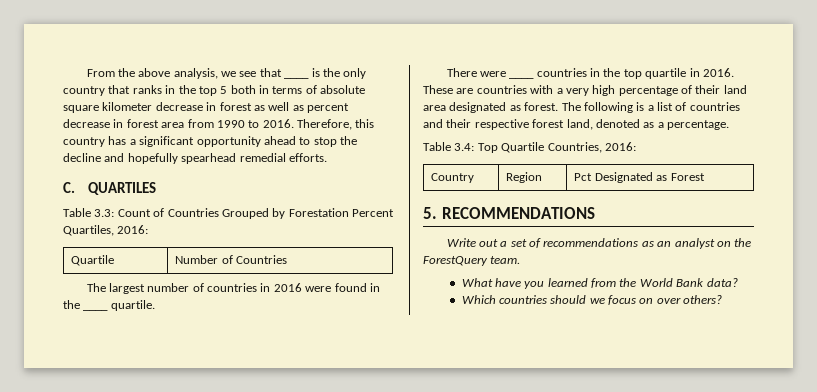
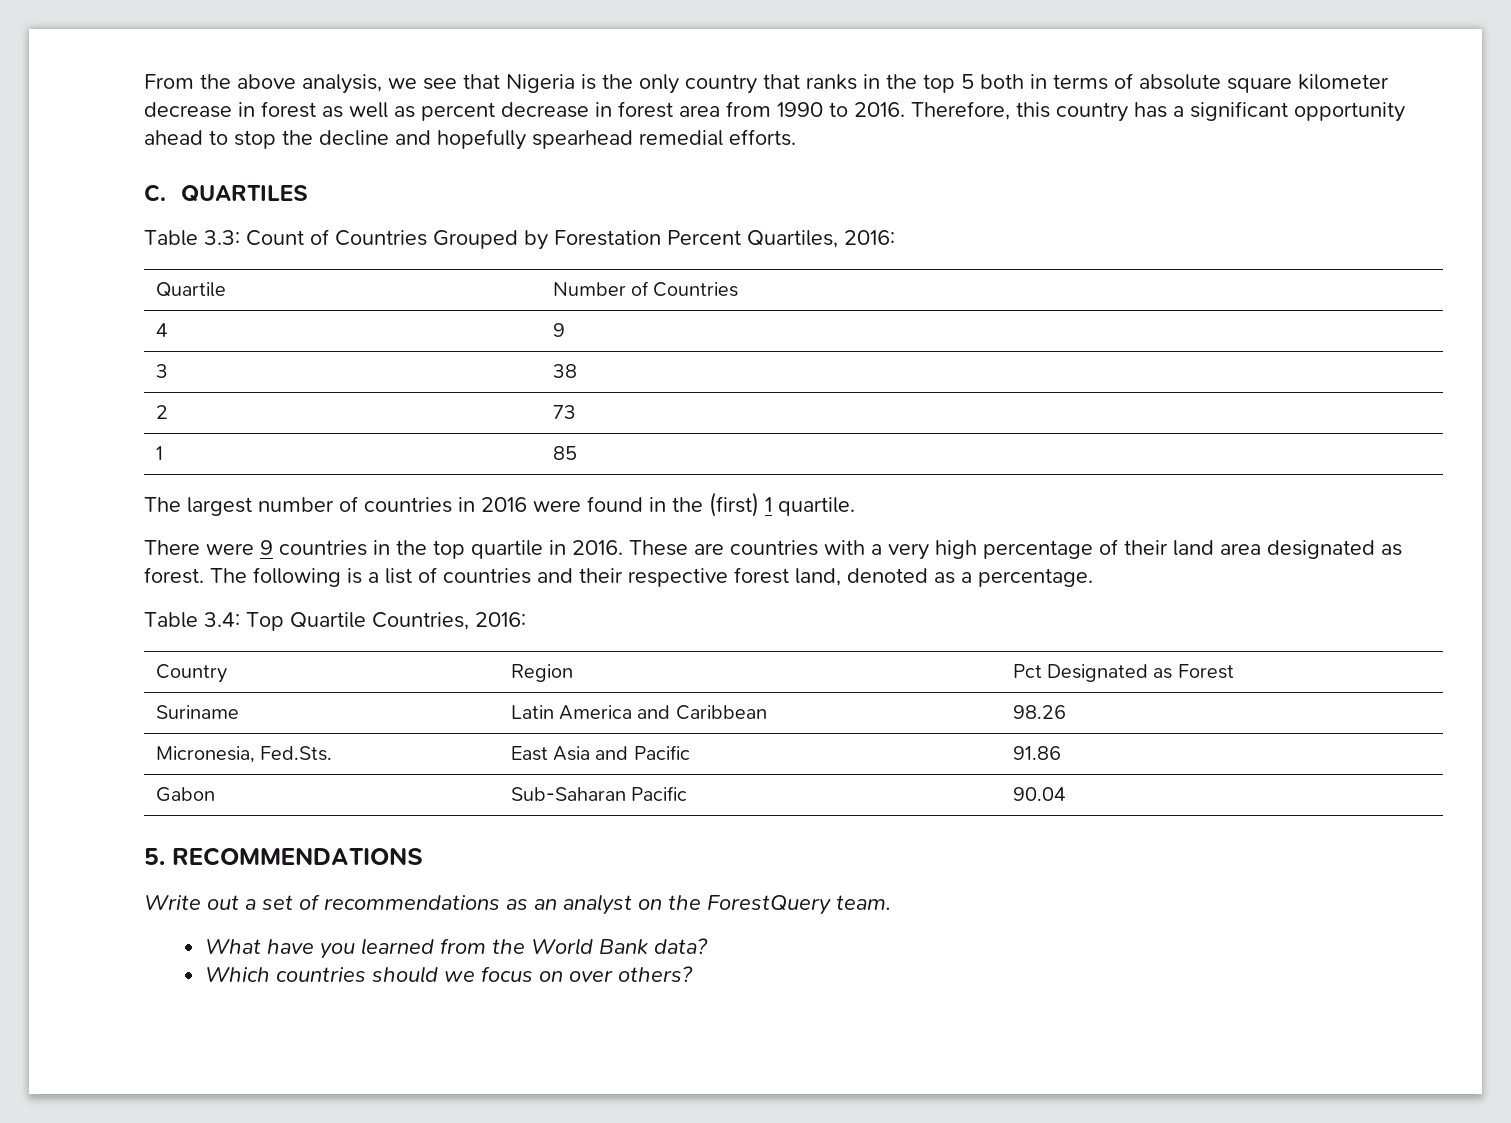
[284,77,310,79] ____ -> [506,74,575,93] Nigeria
(288, 259) none -> [155,323,168,337] [552,323,565,337] [155,364,168,378] [552,364,577,378] [155,405,168,419] [552,405,576,419] [155,446,163,460] [552,446,577,460] // 4 | 9 // 3 | 38 // 2 | 73 // 1 | 85
[83,309,109,311] ____ -> [709,492,772,517] (first) 1
[509,77,535,79] ____ -> [260,540,273,555] 9
(705, 177) none -> [155,705,239,719] [510,705,767,720] [1012,705,1066,719] [155,746,332,763] [510,745,690,761] [1012,746,1061,760] [155,787,215,802] [510,786,687,801] [1012,787,1066,801] // Suriname | Latin America and Caribbean | 98.26 // Micronesia, Fed.Sts. | East Asia and Pacific | 91.86 // Gabon | Sub-Saharan Pacific | 90.04

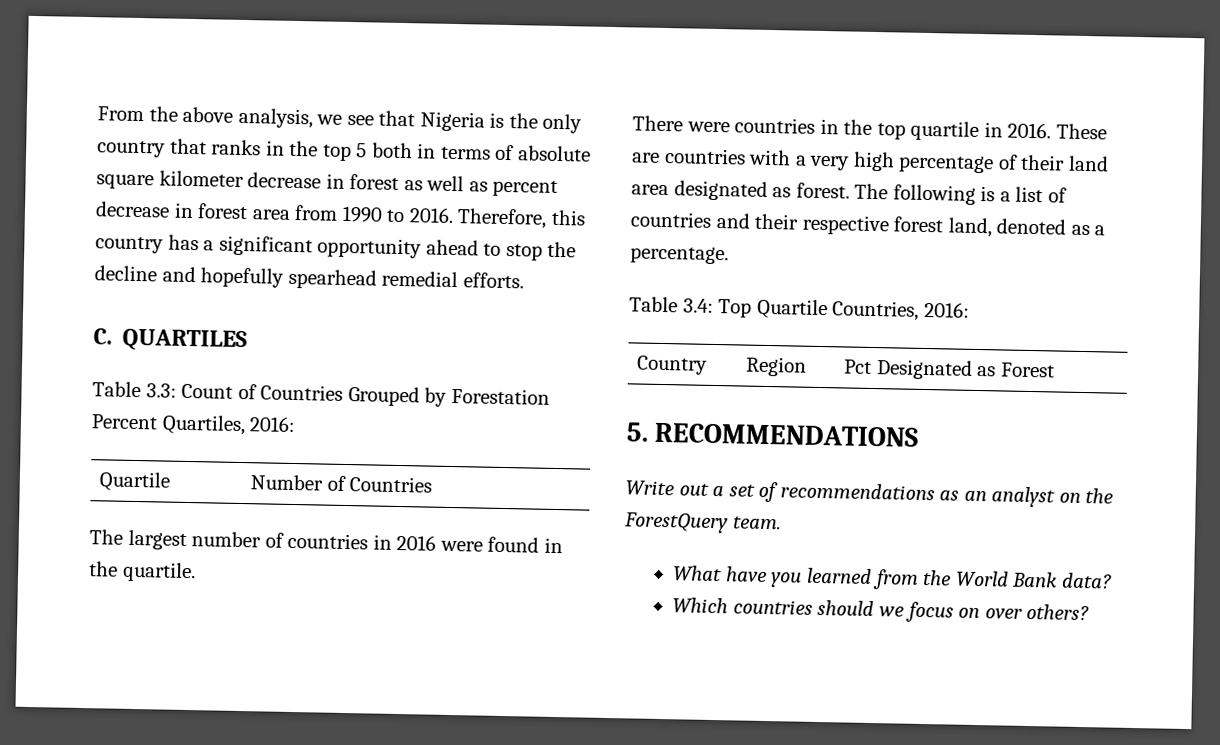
[155,323,168,337] [552,323,565,337] [155,364,168,378] [552,364,577,378] [155,405,168,419] [552,405,576,419] [155,446,163,460] [552,446,577,460] // 4 | 9 // 3 | 38 // 2 | 73 // 1 | 85 -> (433, 484) none
[709,492,772,517] (first) 1 -> (118, 569) none
[260,540,273,555] 9 -> (730, 127) none
[155,705,239,719] [510,705,767,720] [1012,705,1066,719] [155,746,332,763] [510,745,690,761] [1012,746,1061,760] [155,787,215,802] [510,786,687,801] [1012,787,1066,801] // Suriname | Latin America and Caribbean | 98.26 // Micronesia, Fed.Sts. | East Asia and Pacific | 91.86 // Gabon | Sub-Saharan Pacific | 90.04 -> (1055, 370) none

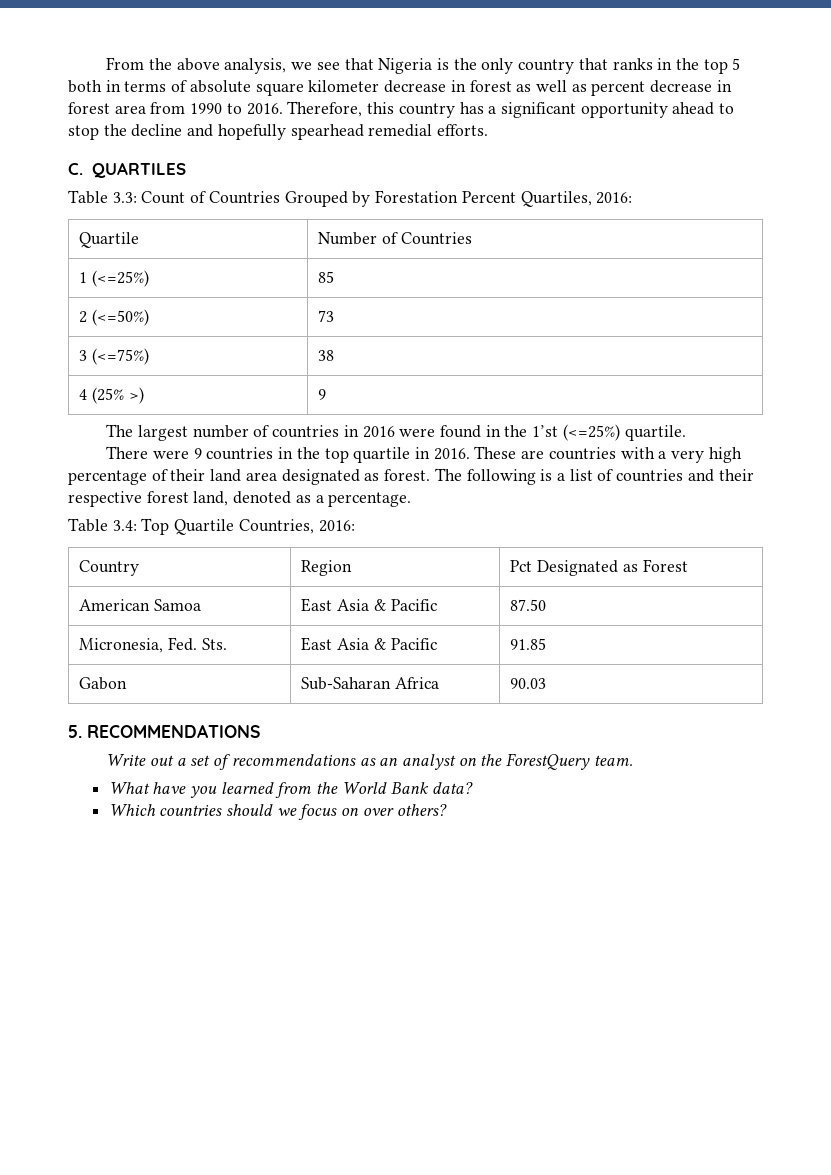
(433, 484) none -> [79,270,150,287] [318,271,335,283] [79,309,150,326] [318,310,335,322] [79,348,150,365] [318,350,335,361] [79,387,144,404] [318,389,327,400] // 1 (<=25%) | 85 // 2 (<=50%) | 73 // 3 (<=75%) | 38 // 4 (25% >) | 9
(118, 569) none -> [532,424,620,441] 1’st (<=25%)
(730, 127) none -> [193,448,202,459] 9
(1055, 370) none -> [79,599,202,611] [301,598,437,612] [510,599,547,611] [79,637,227,653] [301,637,437,651] [510,638,547,650] [79,677,128,690] [301,677,440,690] [510,678,547,689] // American Samoa | East Asia & Pacific | 87.50 // Micronesia, Fed. Sts. | East Asia & Pacific | 91.85 // Gabon | Sub-Saharan Africa | 90.03

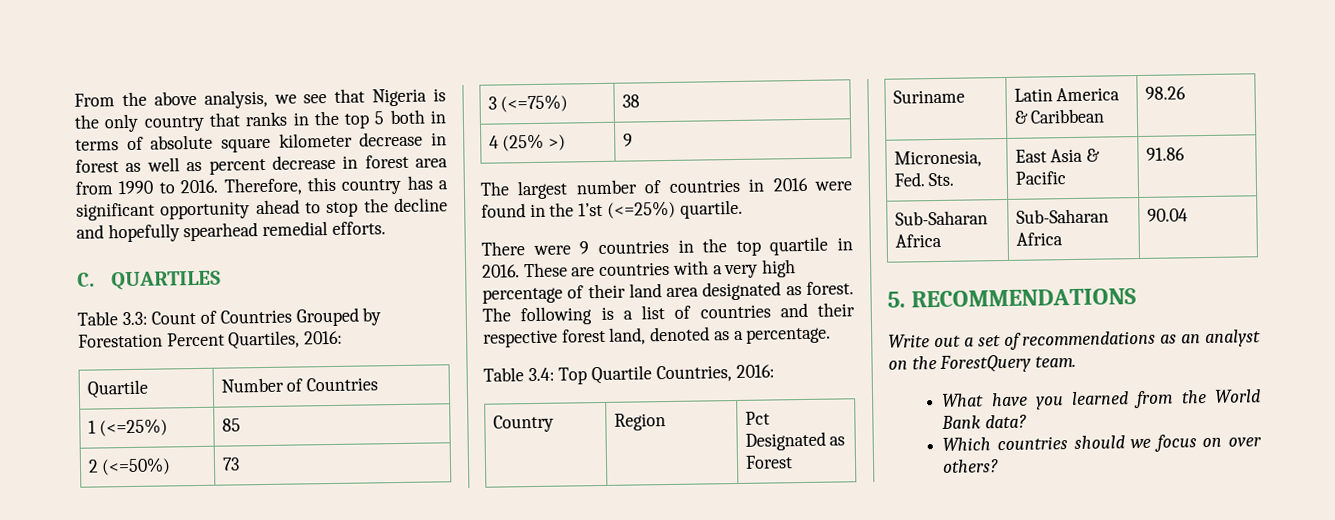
[79,599,202,611] [301,598,437,612] [510,599,547,611] American Samoa | East Asia & Pacific | 87.50 -> [892,89,965,104] [1013,87,1121,102] [1013,108,1106,124] [1144,86,1186,100] Suriname | Latin America & Caribbean | 98.26
[510,638,547,650] [79,677,128,690] [301,677,440,690] [510,678,547,689] 91.85 // Gabon | Sub-Saharan Africa | 90.03 -> [1145,147,1185,161] [894,210,988,226] [894,233,942,248] [1015,208,1109,224] [1015,232,1063,246] [1146,208,1188,222] 91.86 // Sub-Saharan Africa | Sub-Saharan Africa | 90.04

